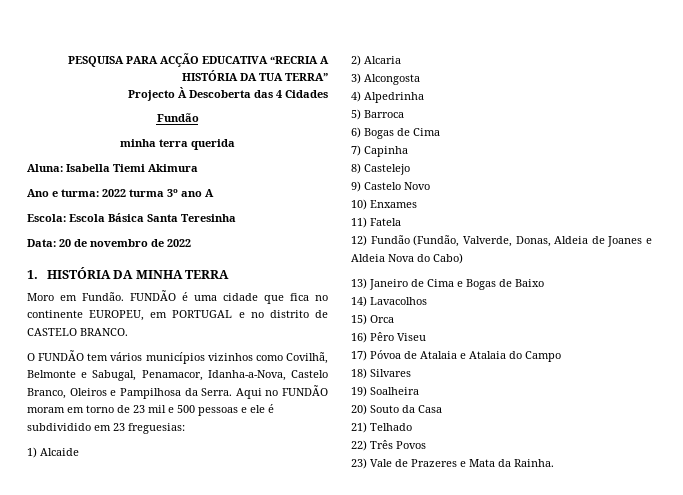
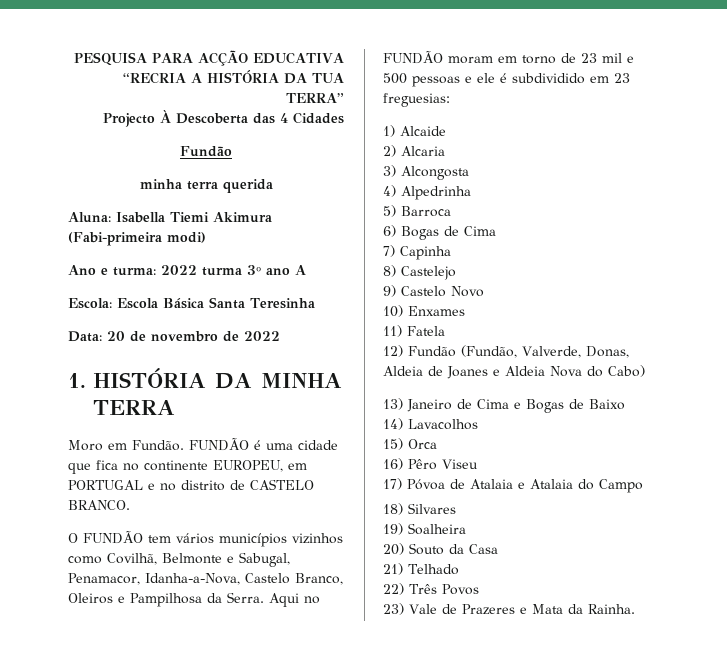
(198, 168) none -> [68,232,206,246] (Fabi-primeira modi)

